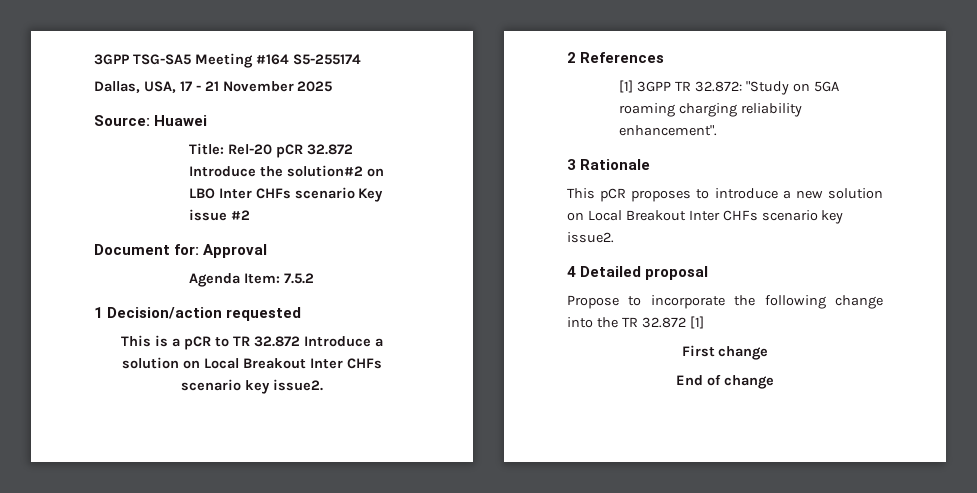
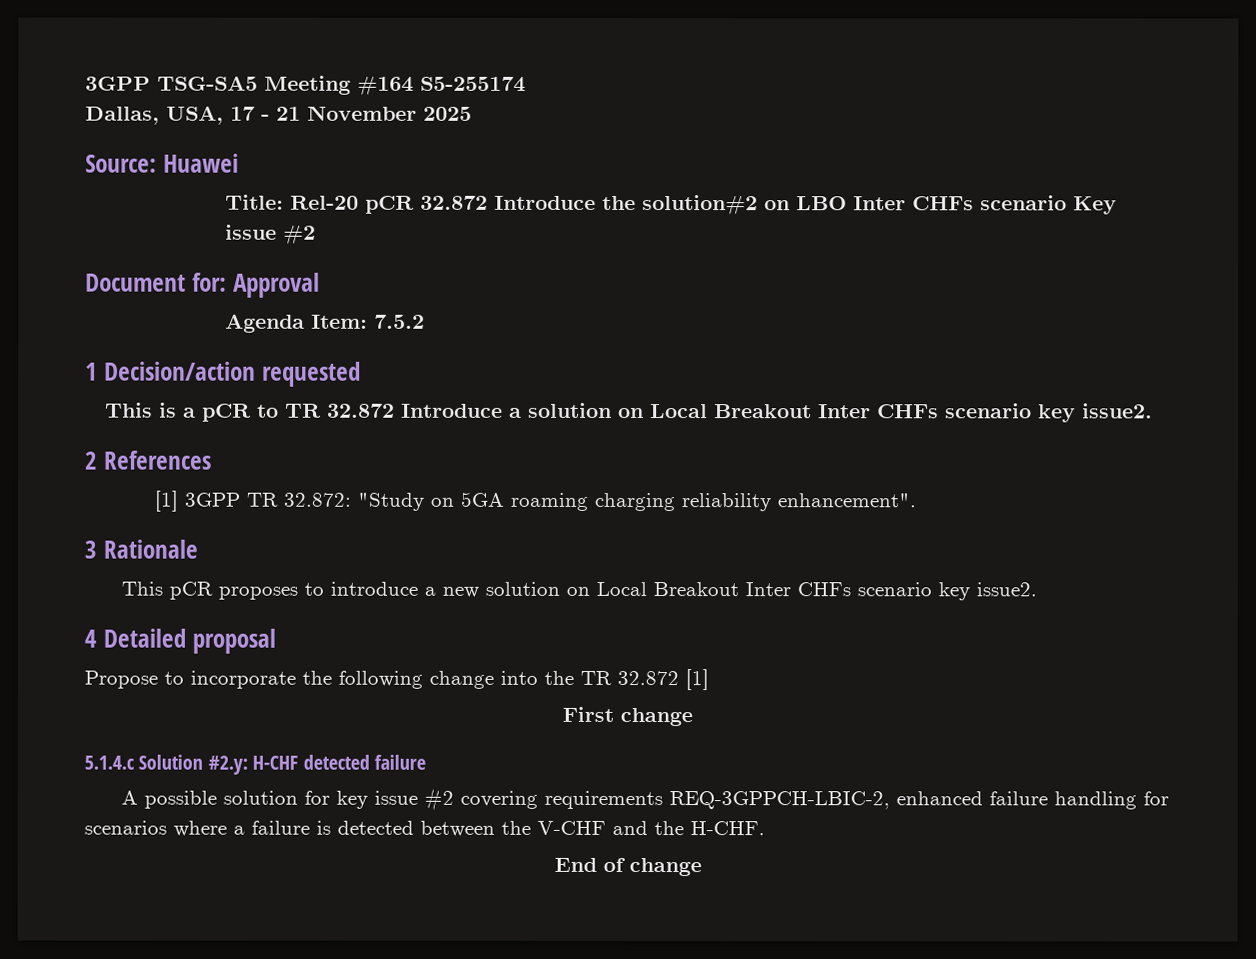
(769, 353) none -> [84,754,426,775] [120,787,1169,811] [84,820,765,837] // 5.1.4.c Solution #2.y: H-CHF detected failure // A possible solution for key issue #2 covering requirements REQ-3GPPCH-LBIC-2, enhanced failure handling for scenarios where a failure is detected between the V-CHF and the H-CHF.

